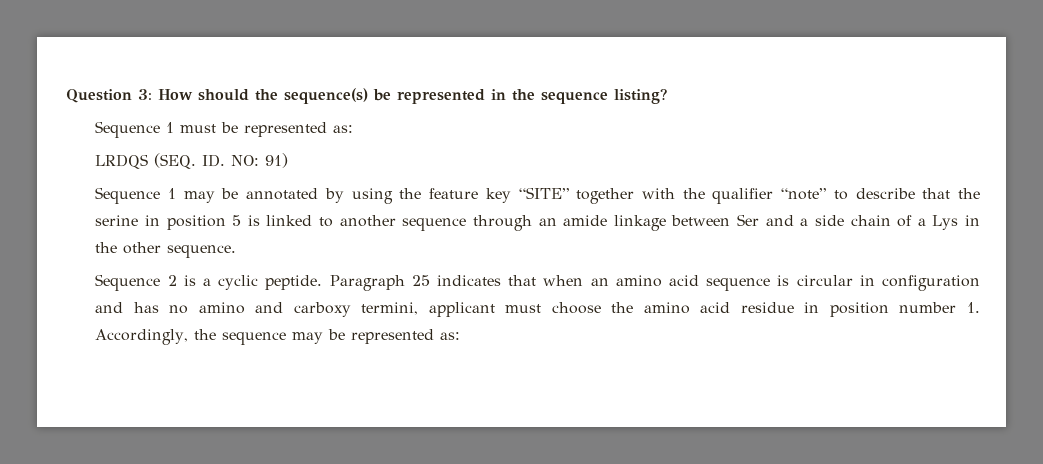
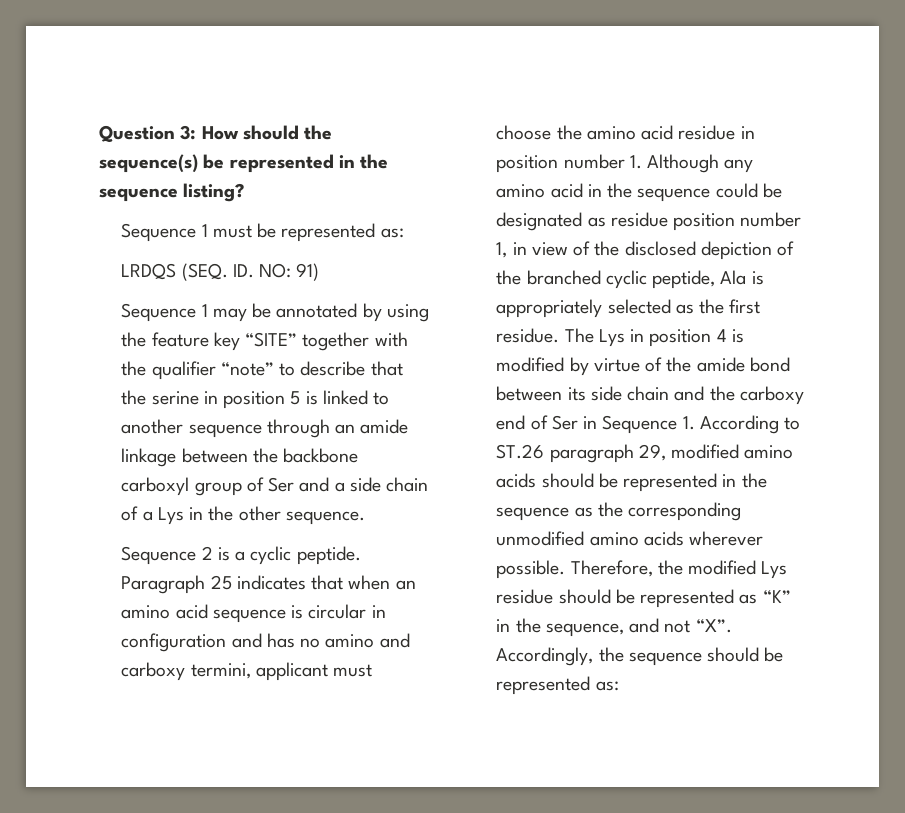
(731, 220) none -> [252,448,359,463] [121,477,264,496] the backbone carboxyl group of
(981, 307) none -> [647,154,754,173] [496,183,782,202] [496,212,802,231] [496,241,795,260] [496,270,764,289] [496,299,761,318] [496,328,744,347] [496,357,790,376] [496,386,804,405] [496,415,801,434] [496,444,794,463] [496,473,767,492] [496,502,742,521] [496,531,764,546] [496,560,788,579] [496,589,791,608] [496,618,732,637] Although any amino acid in the sequence could be designated as residue position number 1, in view of the disclosed depiction of the branched cyclic peptide, Ala is appropriately selected as the first residue. The Lys in position 4 is modified by virtue of the amide bond between its side chain and the carboxy end of Ser in Sequence 1. According to ST.26 paragraph 29, modified amino acids should be represented in the sequence as the corresponding unmodified amino acids wherever possible. Therefore, the modified Lys residue should be represented as “K” in the sequence, and not “X”.
[292,332,324,344] may -> [707,647,760,662] should

